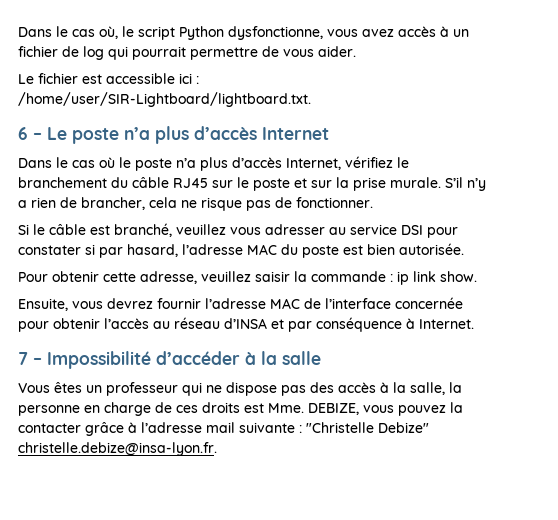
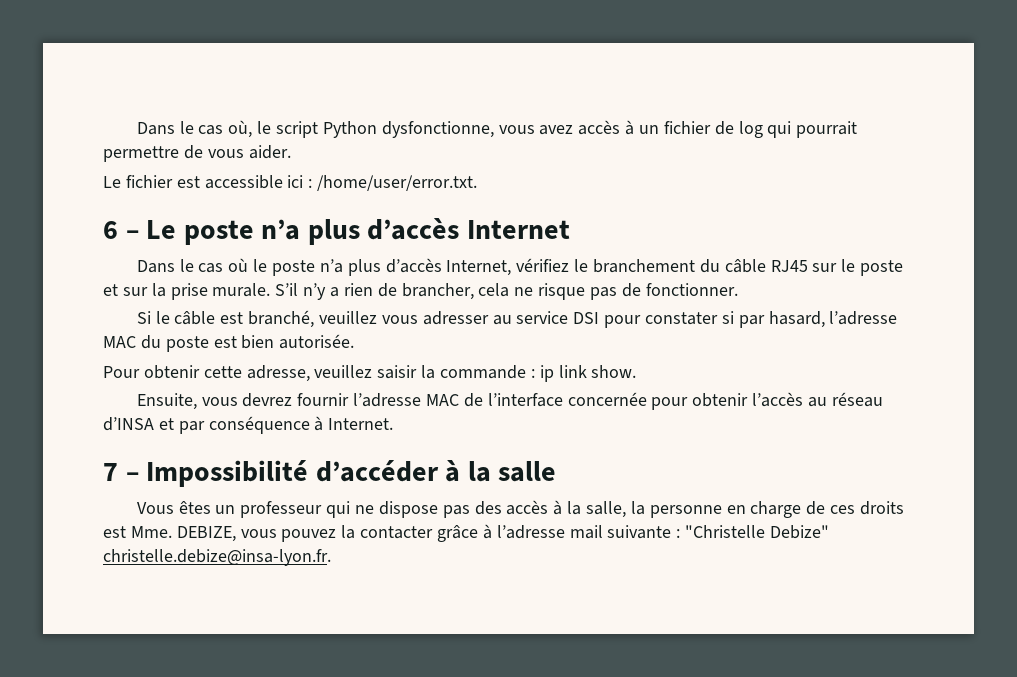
[18,92,311,107] /home/user/SIR-Lightboard/lightboard.txt. -> [317,175,478,191] /home/user/error.txt.

